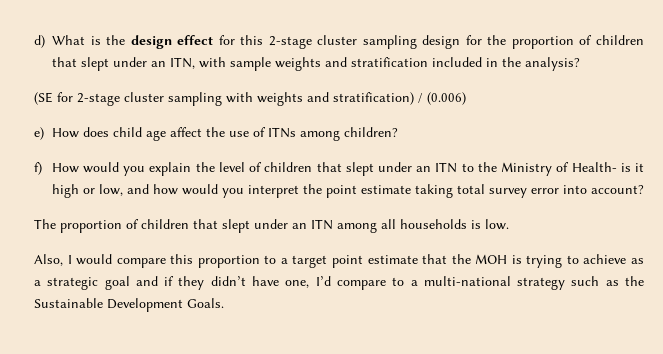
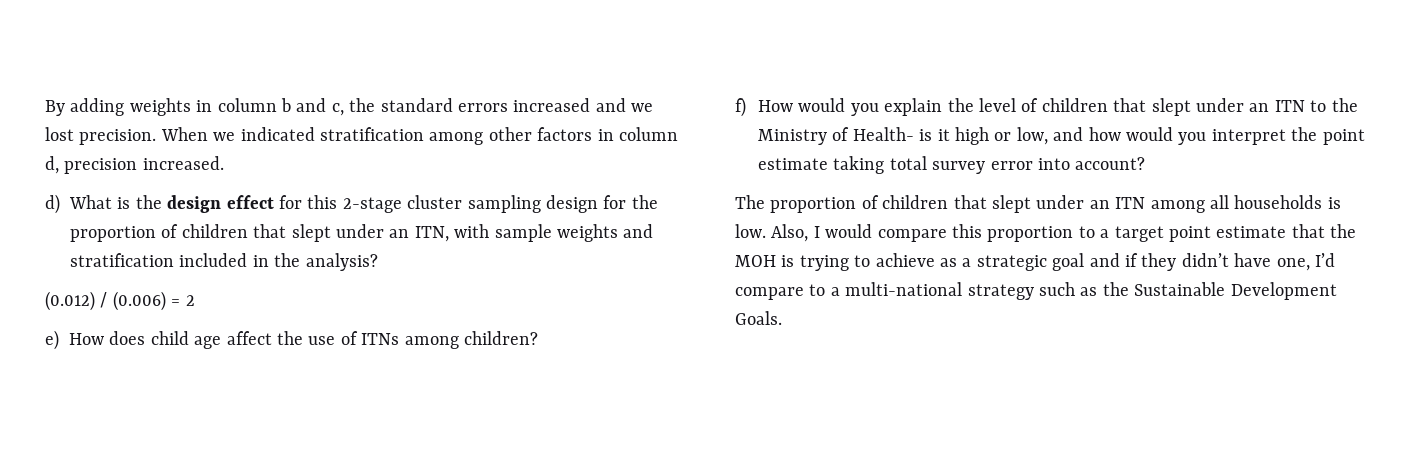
(34, 41) none -> [45,98,654,116] [45,127,678,145] [45,156,224,174] By adding weights in column b and c, the standard errors increased and we lost precision. When we indicated stratification among other factors in column d, precision increased. //
[34,92,414,106] (SE for 2-stage cluster sampling with weights and stratification) -> [45,291,95,311] (0.012)
(466, 98) none -> [171,295,195,306] = 2
(509, 224) // -> (766, 231) none

